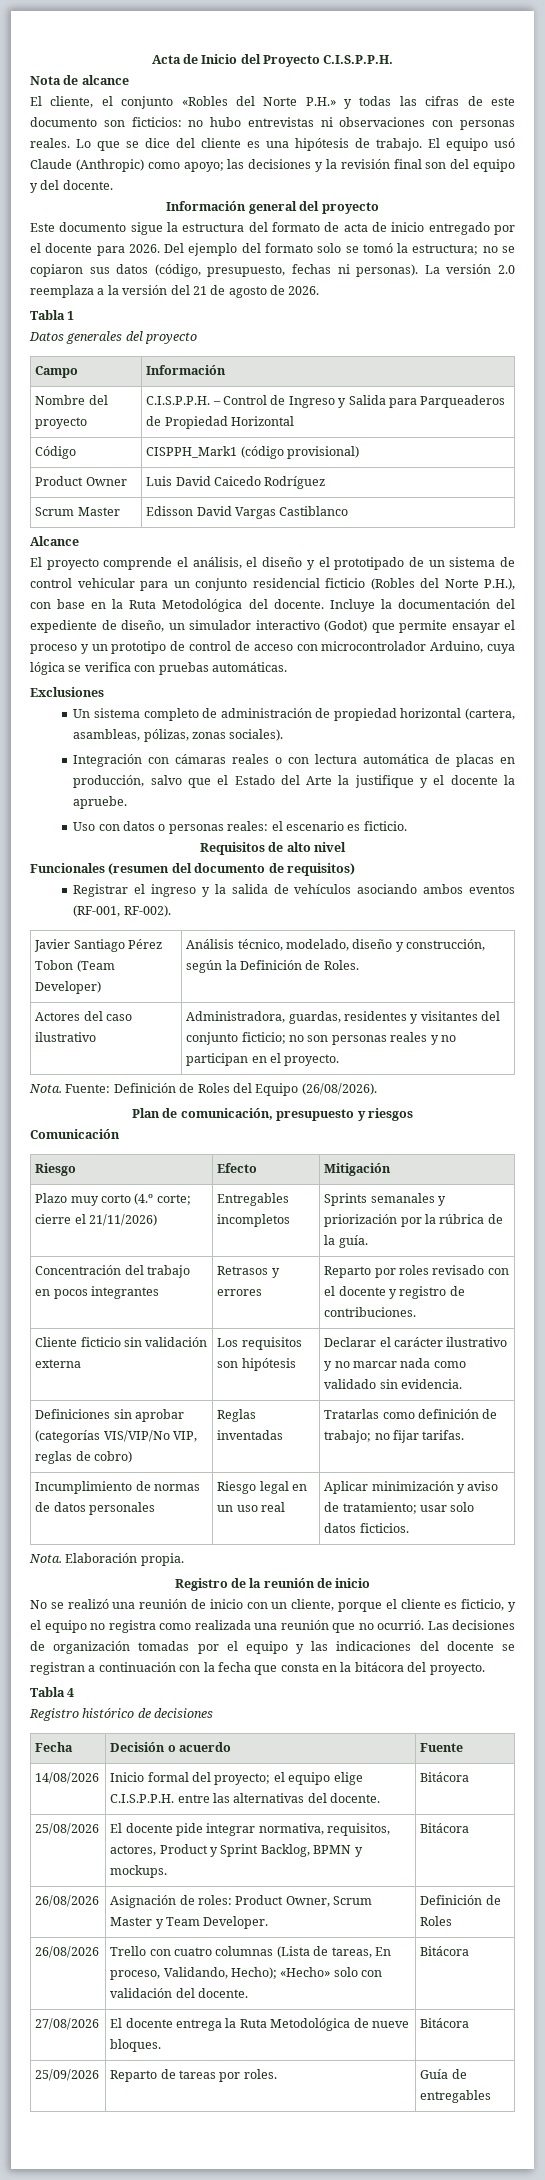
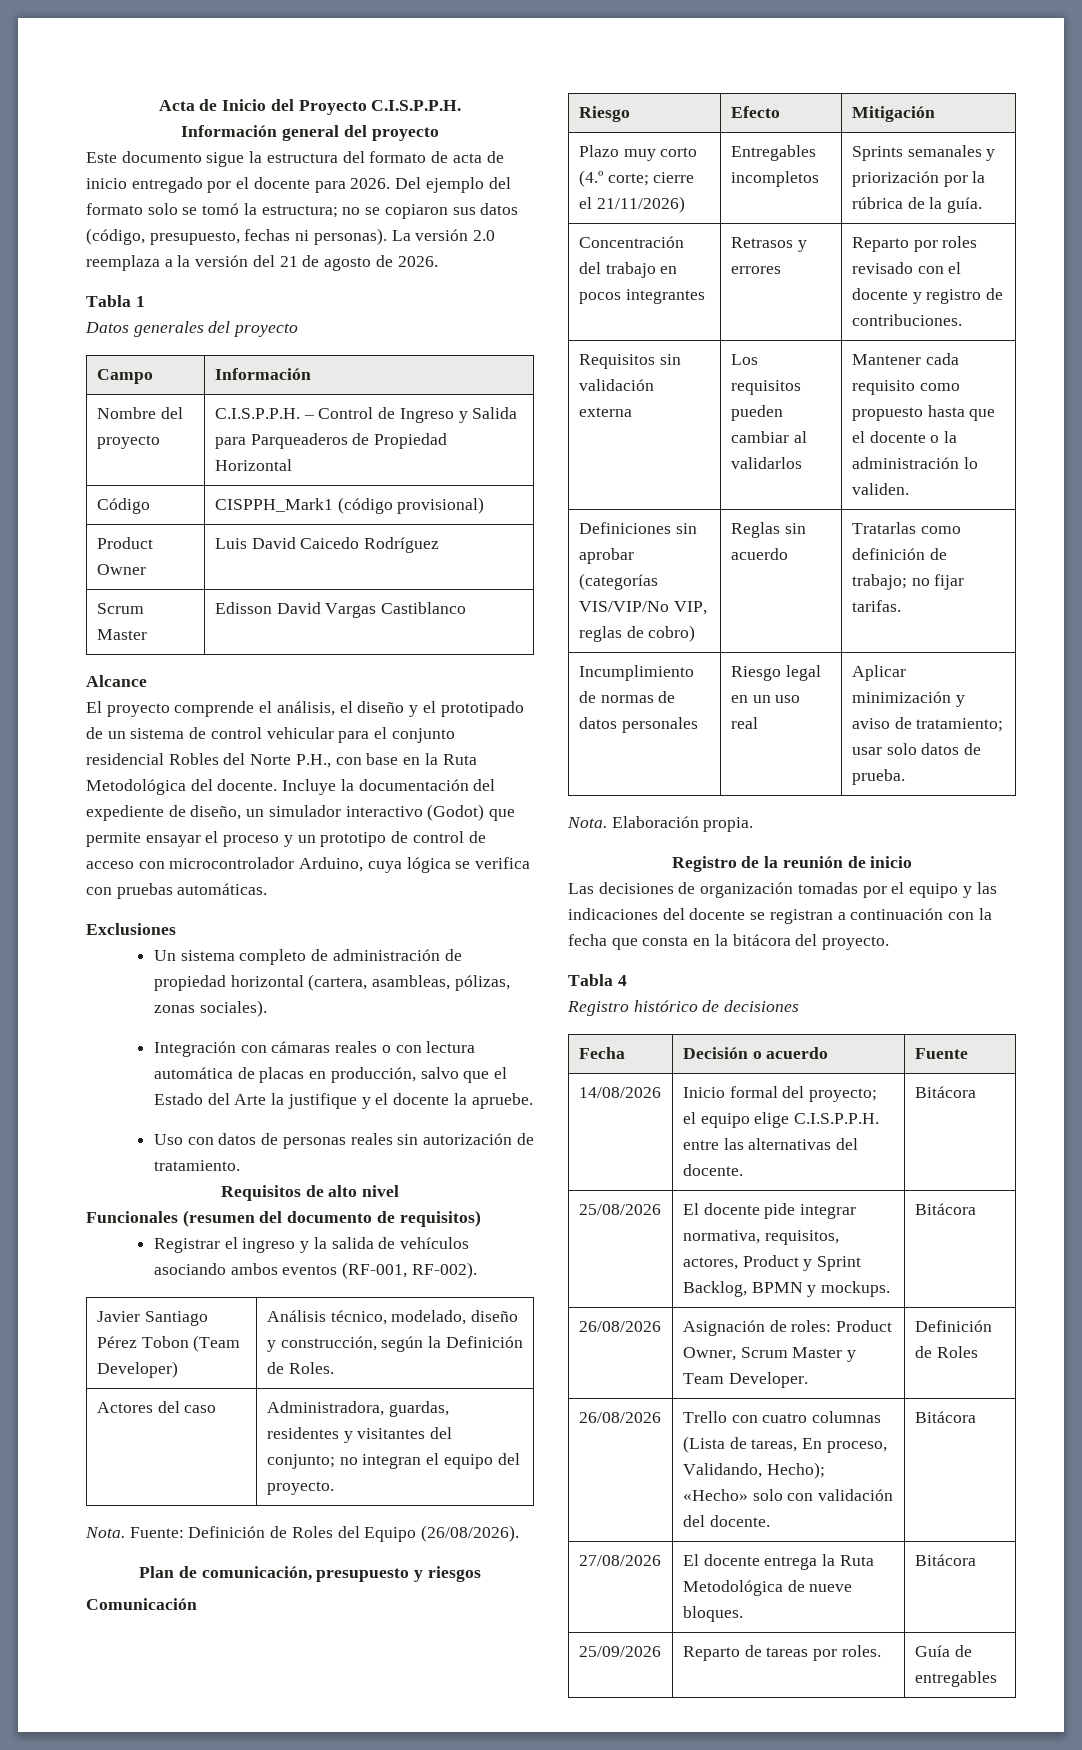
[30,75,129,85] [30,96,515,109] [30,117,515,130] [30,138,515,151] [30,159,515,172] [30,180,113,193] // Nota de alcance // El cliente, el conjunto «Robles del Norte P.H.» y todas las cifras de este documento son ficticios: no hubo entrevistas ni observaciones con personas reales. Lo que se dice del cliente es una hipótesis de trabajo. El equipo usó Claude (Anthropic) como apoyo; las decisiones y la revisión final son del equipo y del docente. -> (462, 105) none
[173,581,190,588] un -> [374,727,388,739] el
[325,578,515,590] ficticio (Robles del Norte P.H.), -> [168,753,331,768] Robles del Norte P.H.,
[158,821,407,834] o personas reales: el escenario es ficticio. -> [261,1133,534,1149] [154,1160,241,1171] de personas reales sin autorización de tratamiento.
[35,1032,97,1042] ilustrativo -> (217, 1409) none
[186,1032,456,1045] [186,1053,282,1066] conjunto ficticio; no son personas reales y no participan en el -> [266,1453,520,1469] conjunto; no integran el equipo del
[35,1337,121,1347] Cliente ficticio -> [578,354,655,369] Requisitos
[217,1358,296,1371] [324,1337,508,1347] [324,1358,466,1371] [324,1379,463,1389] son hipótesis | Declarar el carácter ilustrativo y no marcar nada como validado sin evidencia. -> [730,405,783,421] [730,431,807,443] [730,457,802,469] [851,353,959,365] [851,380,960,395] [851,405,996,421] [851,431,958,443] [851,457,978,469] [851,483,909,495] pueden cambiar al validarlos | Mantener cada requisito como propuesto hasta que el docente o la administración lo validen.
[217,1430,284,1440] inventadas -> [784,523,806,534] [730,548,788,560] sin acuerdo
[359,1523,409,1533] ficticios. -> [964,743,982,755] [851,769,905,785] de prueba.
[30,1599,517,1612] [30,1620,424,1633] No se realizó una reunión de inicio con un cliente, porque el cliente es ficticio, y el equipo no registra como realizada una reunión que no ocurrió. -> (913, 862) none

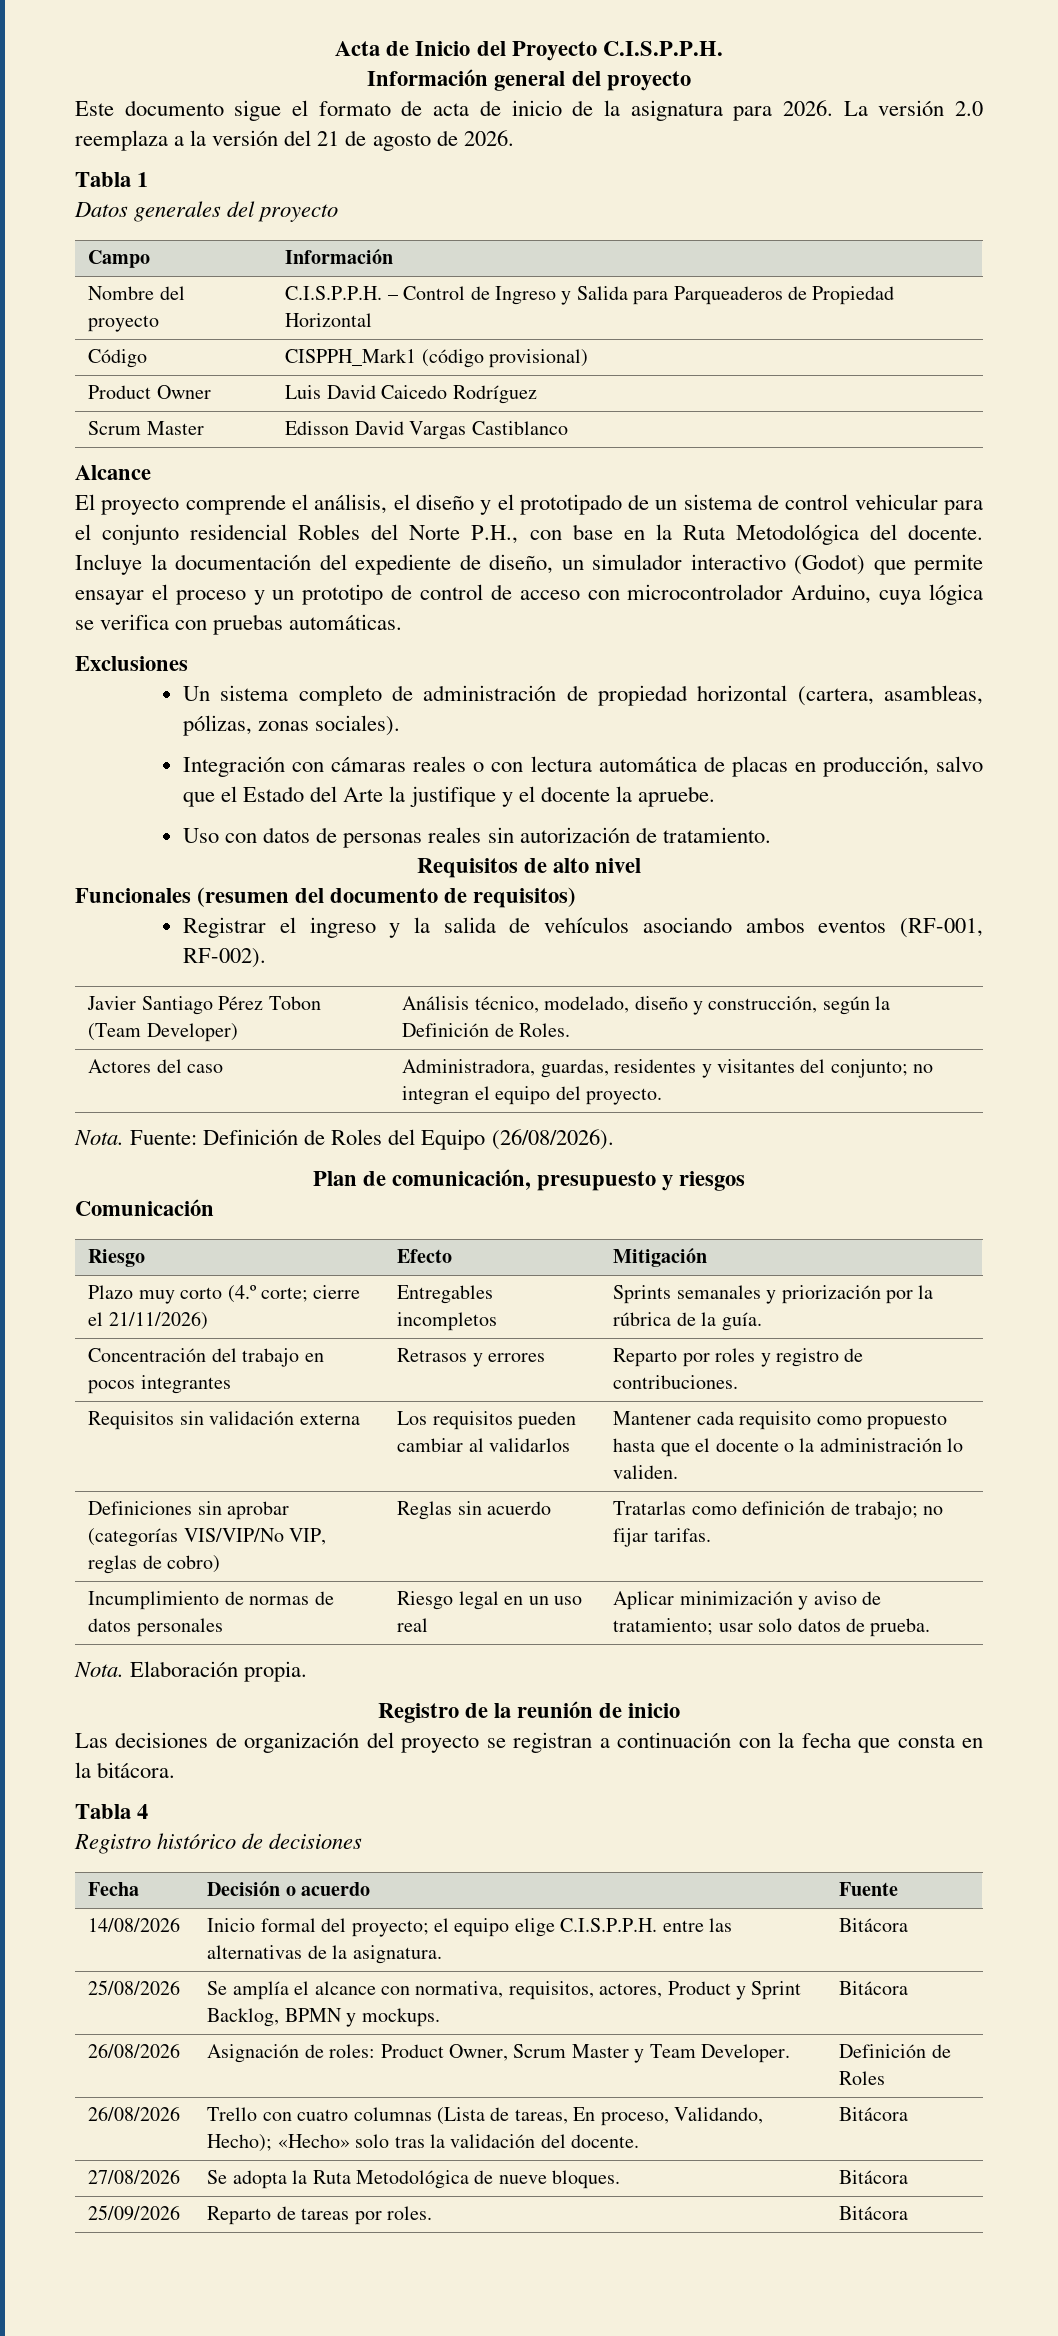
[249,151,365,163] la estructura del -> [292,100,309,116] el
[131,177,511,193] [86,203,519,219] [86,228,387,245] entregado por el docente para 2026. Del ejemplo del formato solo se tomó la estructura; no se copiaron sus datos (código, presupuesto, fechas ni personas). -> [572,100,833,121] de la asignatura para 2026.
[851,262,962,274] [851,288,908,300] revisado con el docente -> (756, 1355) none
[797,882,997,898] [568,908,746,920] tomadas por el equipo y las indicaciones del docente -> [366,1732,480,1753] del proyecto
[732,934,890,950] bitácora del proyecto. -> [97,1762,176,1778] bitácora.
[836,1138,859,1150] [682,1164,743,1176] del docente. -> [307,1945,442,1964] de la asignatura.
[682,1203,857,1219] El docente pide integrar -> [207,1981,411,2000] Se amplía el alcance con
[787,1493,814,1501] con -> [394,2134,446,2148] tras la
[682,1554,818,1570] El docente entrega -> [207,2170,287,2189] Se adopta
[914,1645,972,1657] [914,1671,997,1687] Guía de entregables -> [839,2206,909,2220] Bitácora

